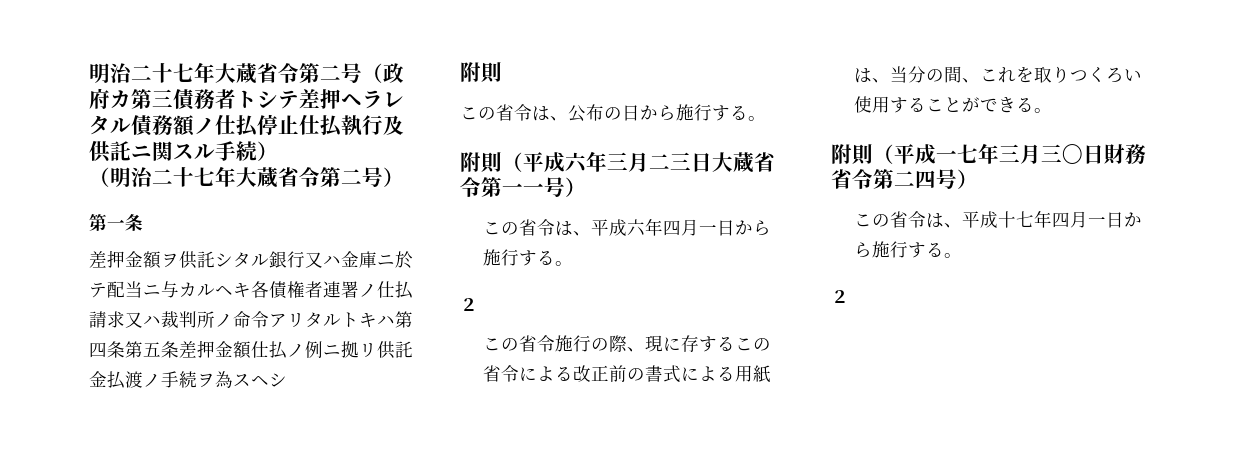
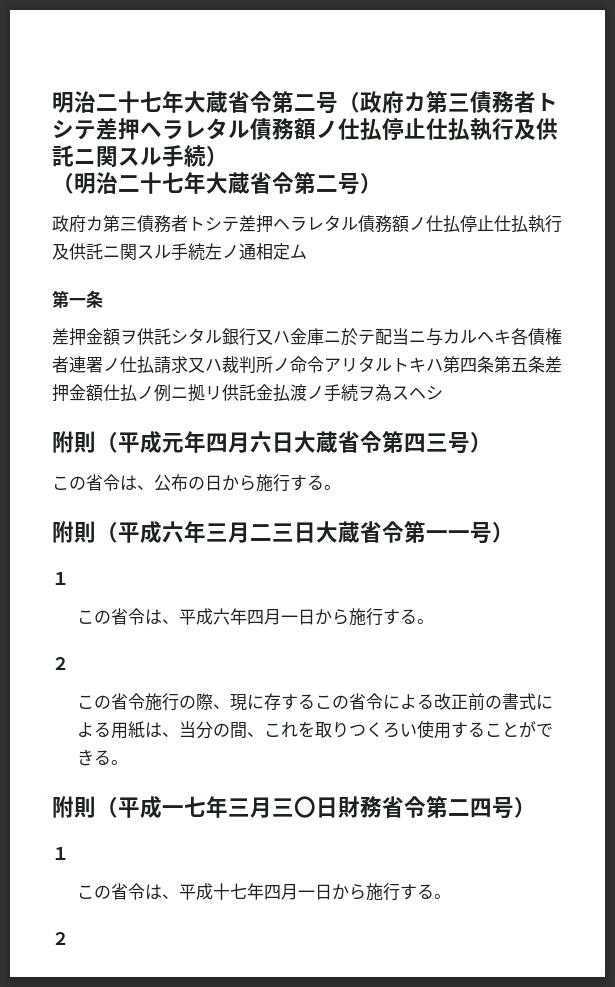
(404, 177) none -> [52,215,562,233] [52,243,307,261] // 政府カ第三債務者トシテ差押ヘラレタル債務額ノ仕払停止仕払執行及供託ニ関スル手続左ノ通相定ム
(502, 72) none -> [96,431,492,454] （平成元年四月六日大蔵省令第四三号）
(586, 187) none -> [52,572,69,585] // １
(978, 179) none -> [52,847,69,860] // １

